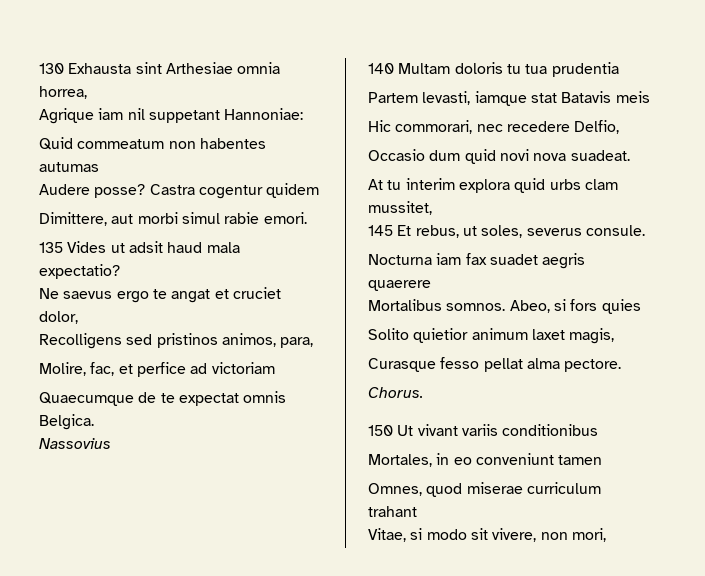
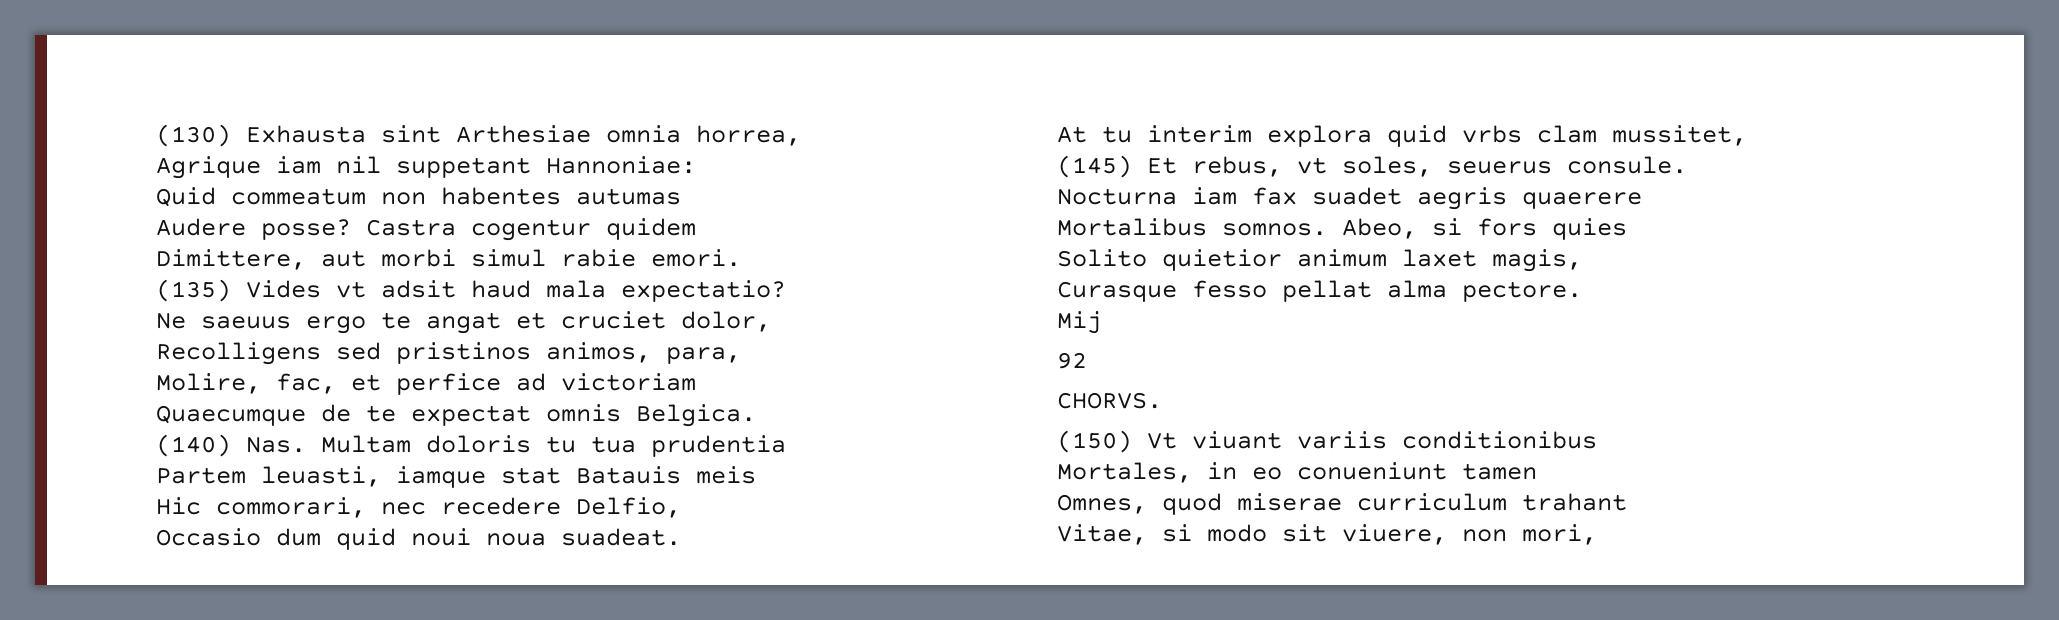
[39,63,64,74] 130 -> [156,124,231,147] (130)
[39,241,125,253] 135 Vides ut -> [156,279,366,302] (135) Vides vt
[63,291,113,299] saevus -> [201,316,291,329] saeuus
[39,438,111,449] [368,63,394,74] Nassovius // 140 -> [156,434,306,457] (140) Nas.
[422,91,471,105] levasti, -> [261,466,381,487] leuasti,
[561,91,612,103] Batavis -> [576,466,681,484] Batauis
[499,149,567,161] novi nova -> [411,528,546,546] noui noua
[549,179,581,190] urbs -> [1462,125,1522,143] vrbs
[368,225,393,236] 145 -> [1057,155,1132,178] (145)
[462,225,582,238] ut soles, severus -> [1297,156,1552,177] vt soles, seuerus
[368,387,423,398] [368,424,458,436] Chorus. // 150 Ut vivant -> [1057,311,1102,334] [1057,352,1087,369] [1057,392,1162,409] [1057,430,1282,453] Mij // 92 // CHORVS. // (150) Vt viuant
[475,453,554,465] conveniunt -> [1297,462,1447,480] conueniunt
[492,528,537,542] vivere, -> [1342,524,1447,545] viuere,

